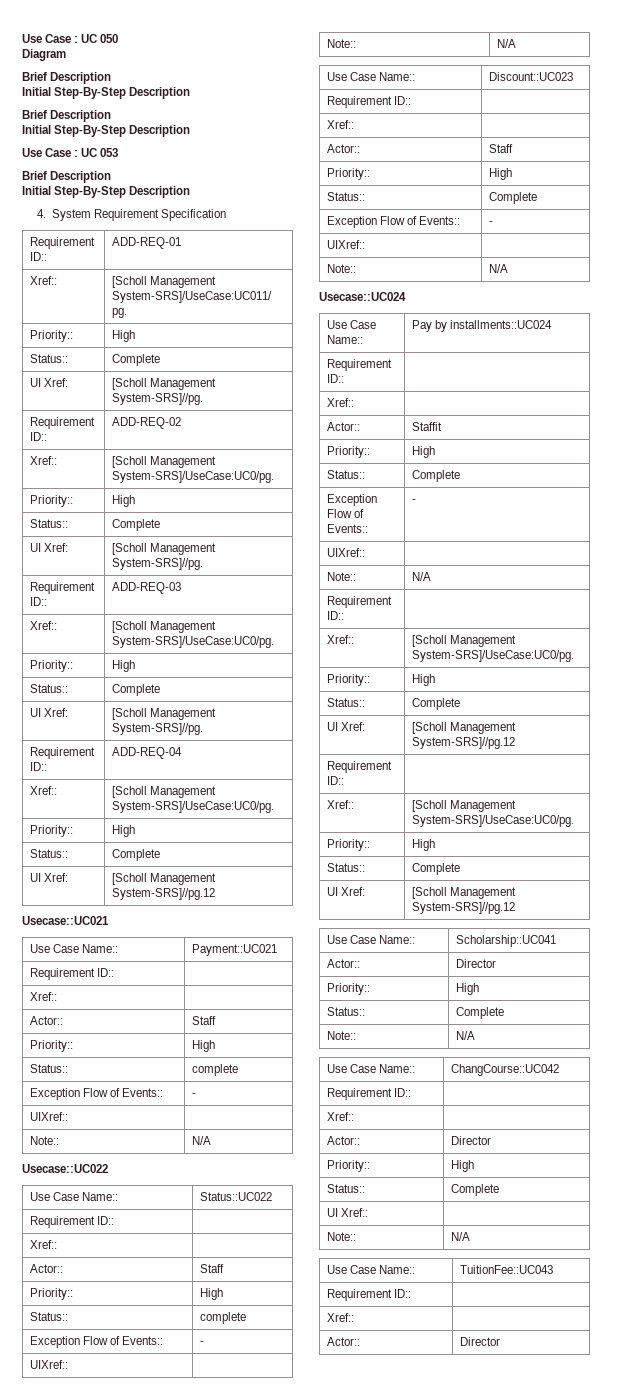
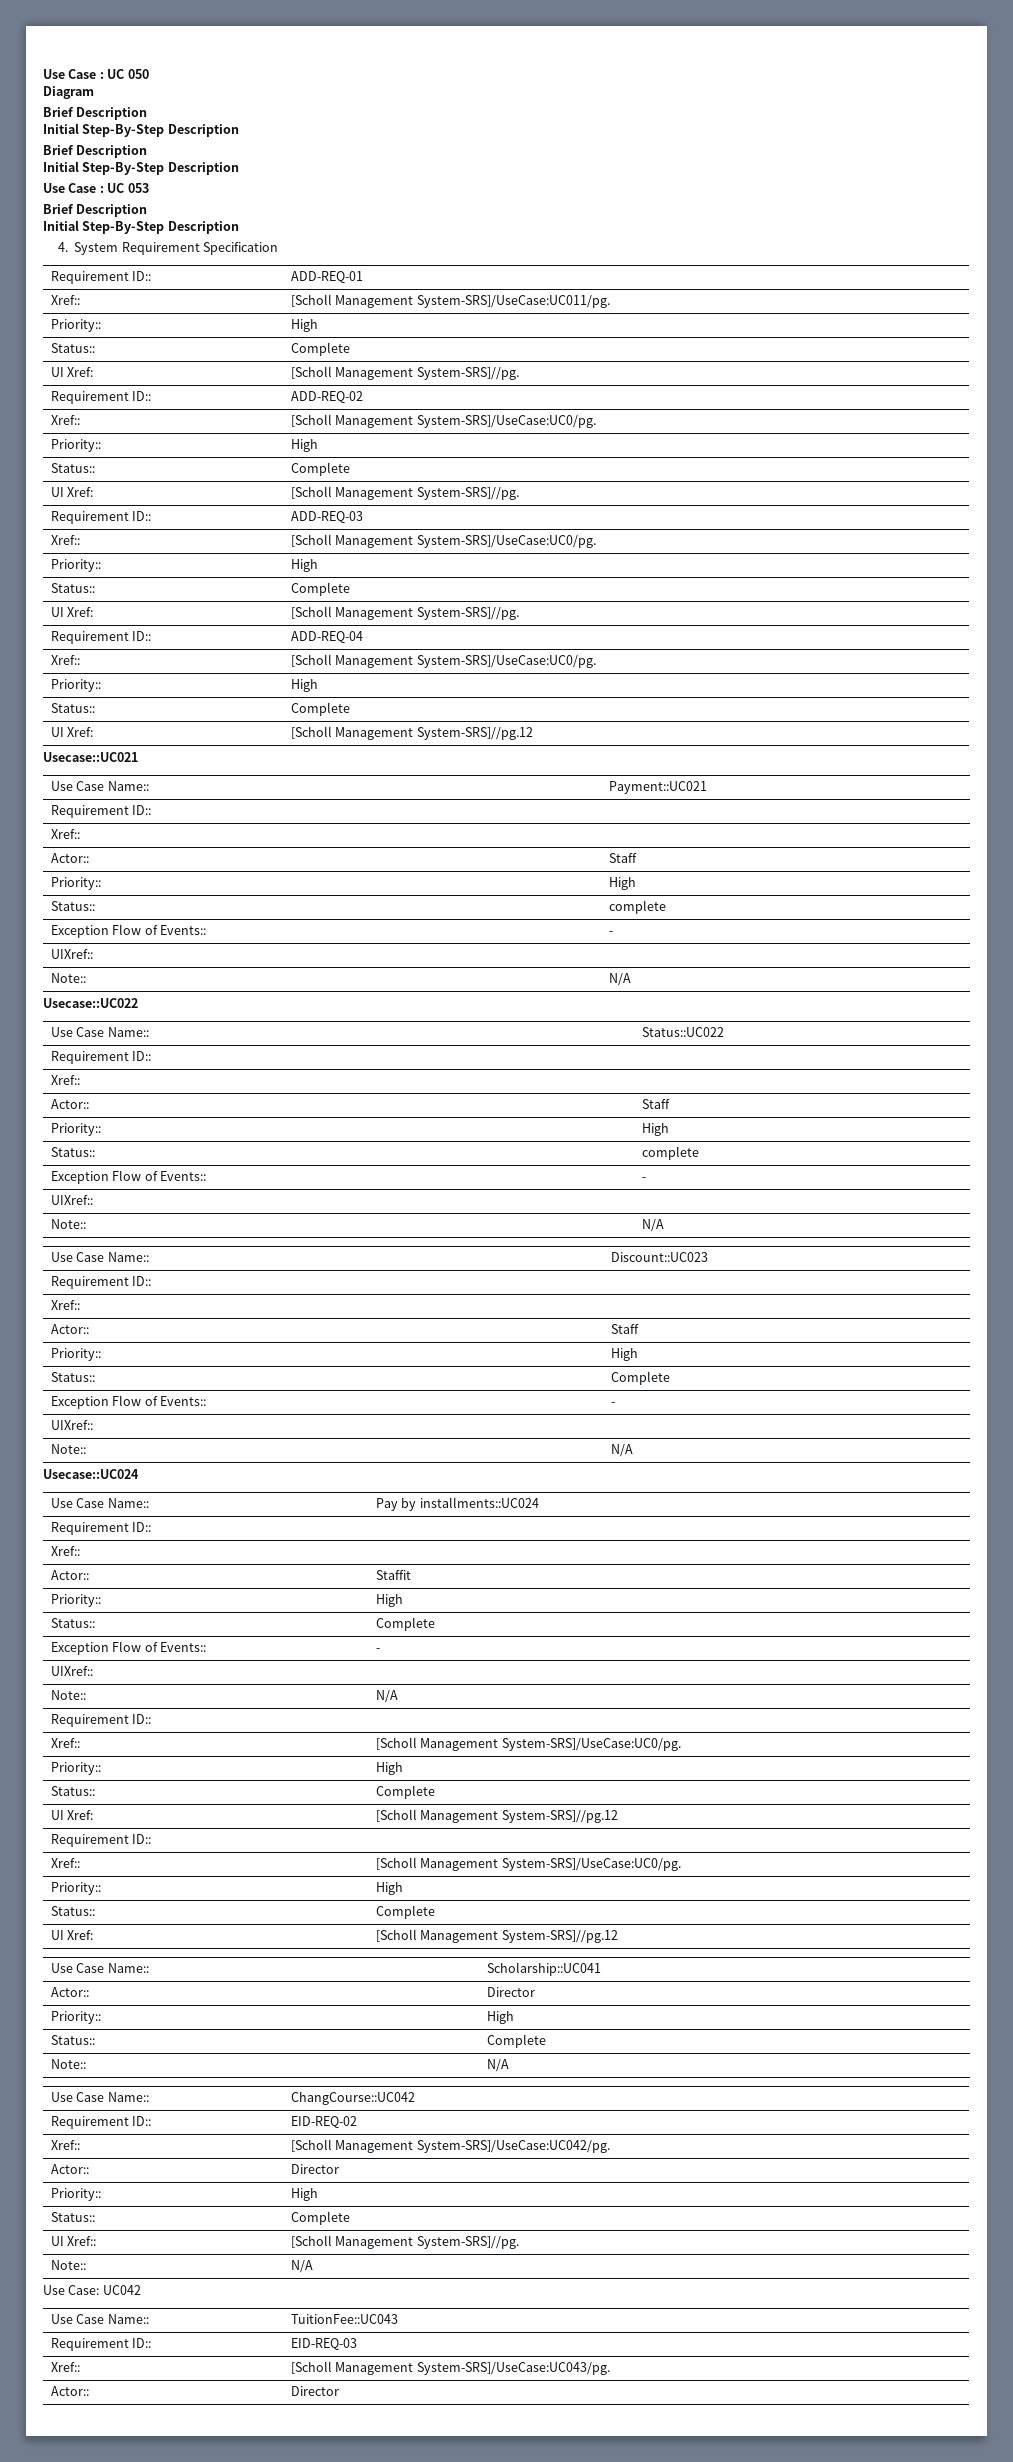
[326,1112,354,1121] // Xref:: | -> [291,2116,358,2128] [51,2140,81,2150] [291,2139,610,2153] EID-REQ-02 // Xref:: | [Scholl Management System-SRS]/UseCase:UC042/pg.
[326,1232,356,1241] [450,1232,470,1241] // Note:: | N/A -> [291,2235,519,2249] [51,2260,87,2270] [291,2260,314,2273] [43,2285,141,2295] [Scholl Management System-SRS]//pg. // Note:: | N/A // Use Case: UC042
[326,1313,354,1322] // Xref:: | -> [291,2338,358,2350] [51,2362,81,2372] [291,2361,610,2375] EID-REQ-03 // Xref:: | [Scholl Management System-SRS]/UseCase:UC043/pg.

